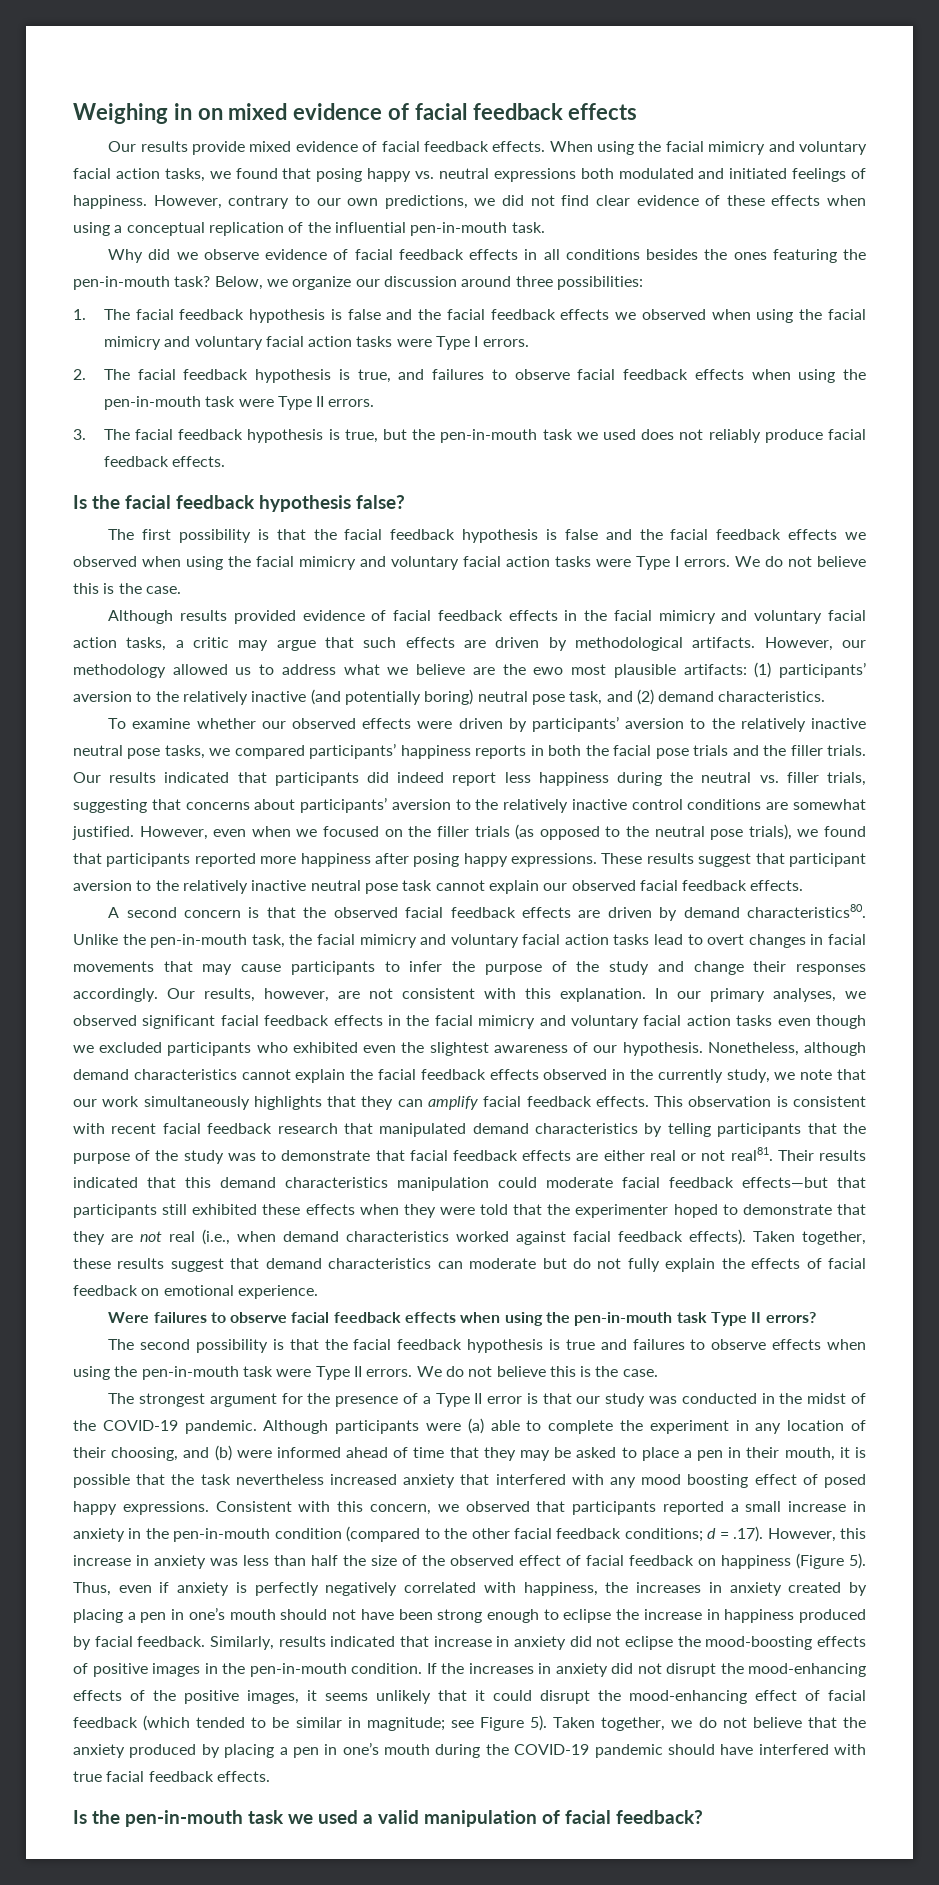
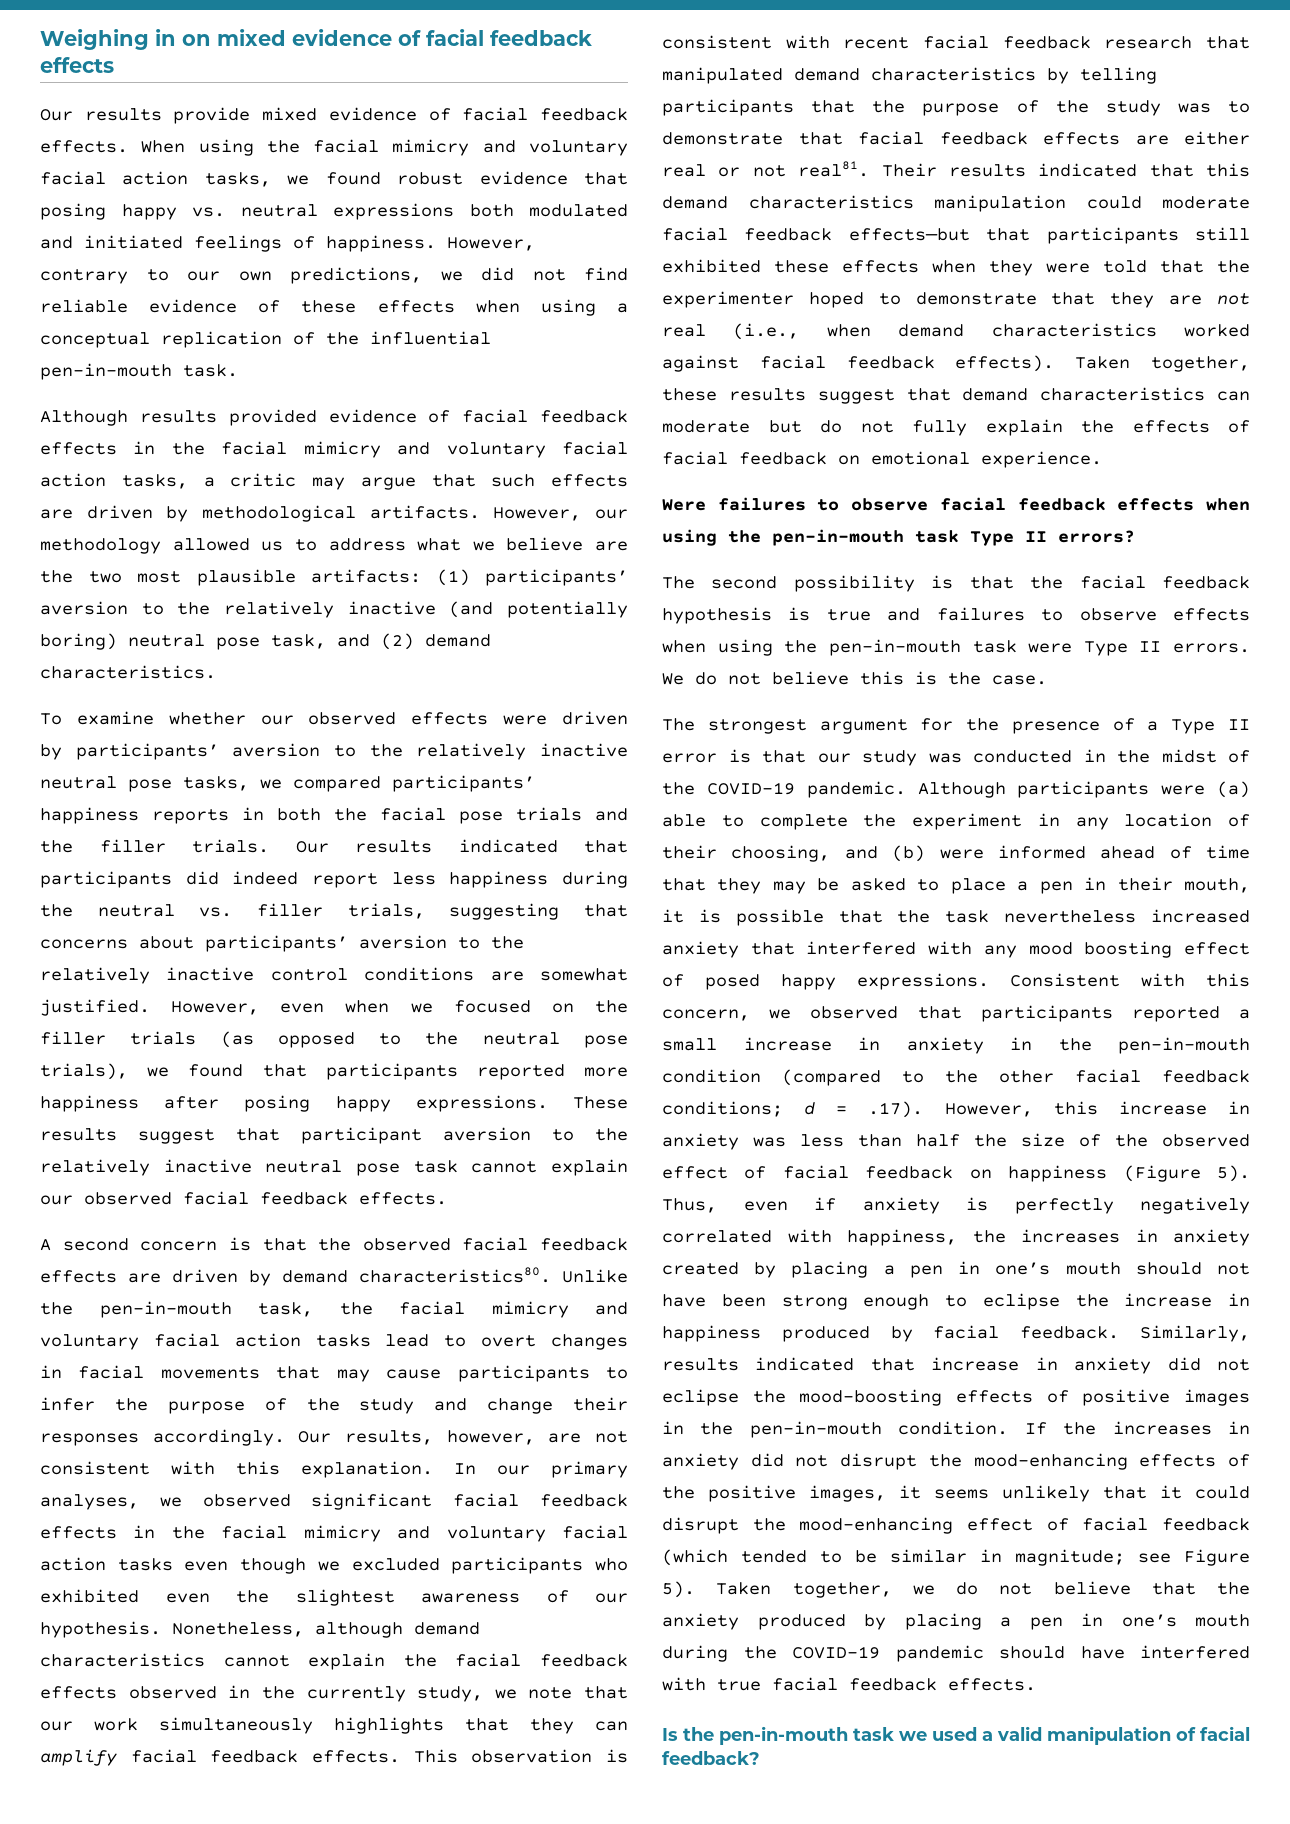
(278, 173) none -> [397,171,568,185] robust evidence
[595,195,630,206] clear -> [40,299,128,313] reliable
[108,249,866,263] [73,276,643,290] [73,309,867,323] [103,336,529,350] [73,369,866,383] [103,396,375,410] [73,429,867,443] [103,456,226,467] [73,495,405,512] [108,529,866,543] [73,556,866,570] [73,583,181,594] // Why did we observe evidence of facial feedback effects in all conditions besides the ones featuring the pen-in-mouth task? Below, we organize our discussion around three possibilities: // 1. The facial feedback hypothesis is false and the facial feedback effects we observed when using the facial mimicry and voluntary facial action tasks were Type I errors. // 2. The facial feedback hypothesis is true, and failures to observe facial feedback effects when using the pen-in-mouth task were Type II errors. // 3. The facial feedback hypothesis is true, but the pen-in-mouth task we used does not reliably produce facial feedback effects. // Is the facial feedback hypothesis false? // The first possibility is that the facial feedback hypothesis is false and the facial feedback effects we observed when using the facial mimicry and voluntary facial action tasks were Type I errors. We do not believe this is the case. -> (238, 370) none
[533,667,564,675] ewo -> [88,571,122,583] two

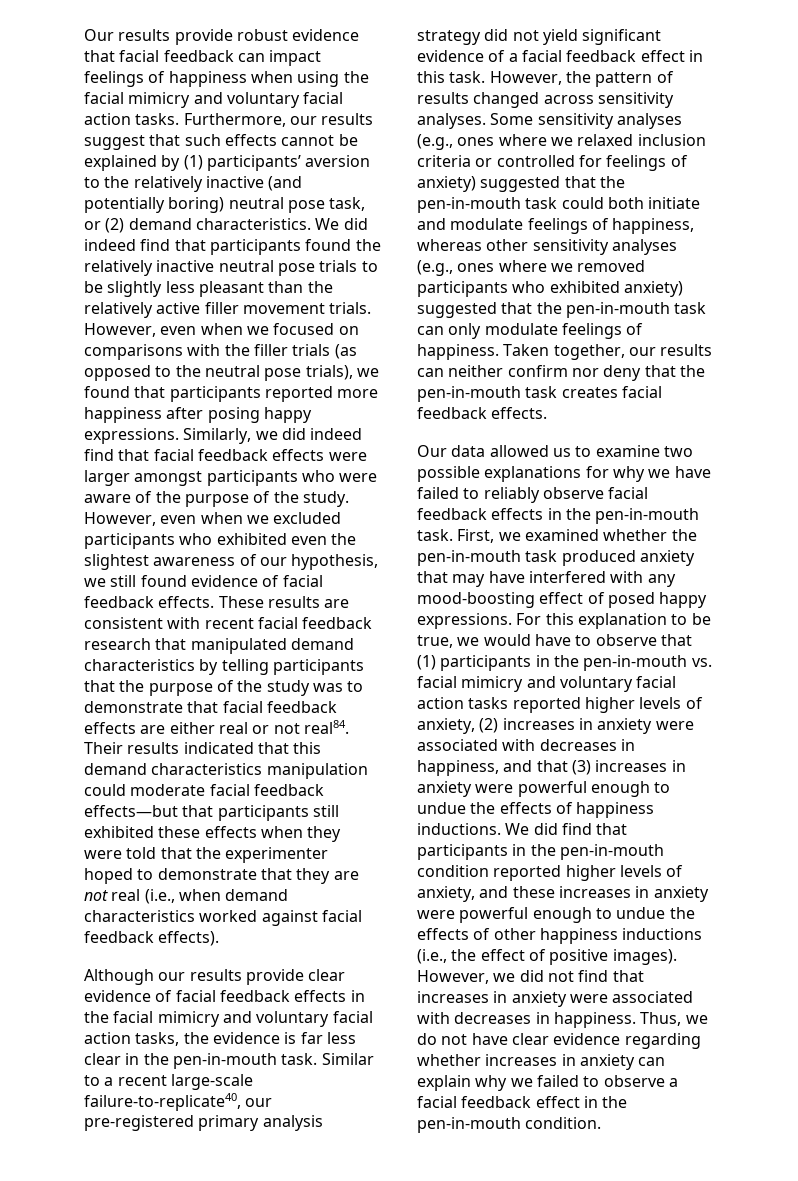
[40,29,592,50] [40,57,114,73] [40,107,628,124] [40,140,186,153] Weighing in on mixed evidence of facial feedback effects // Our results provide mixed evidence of facial feedback effects. When -> [84,29,360,45] [84,50,322,66] [84,71,293,87] Our results provide robust evidence that facial feedback can impact feelings of happiness when
[204,171,629,187] [40,203,628,220] [40,235,535,252] [40,267,628,284] [40,299,628,316] [40,331,491,348] [40,363,238,380] [40,409,628,426] [40,441,628,458] [40,473,628,490] [40,505,628,522] [40,537,628,554] [40,569,421,586] tasks, we found robust evidence that posing happy vs. neutral expressions both modulated and initiated feelings of happiness. However, contrary to our own predictions, we did not find reliable evidence of these effects when using a conceptual replication of the influential pen-in-mouth task. // Although results provided evidence of facial feedback effects in the facial mimicry and voluntary facial action tasks, a critic may argue that such effects are driven by methodological artifacts. However, our methodology allowed us to address what we believe are the two most plausible artifacts: -> [135,113,374,127] [84,134,358,150] [84,155,181,171] tasks. Furthermore, our results suggest that such effects cannot be explained by
[337,634,370,647] and -> [84,221,101,230] or
[40,711,628,725] [40,743,628,760] [40,775,535,792] [40,807,628,824] [40,839,628,853] [40,871,628,888] [40,903,628,920] [40,935,524,952] [40,967,628,984] [40,999,150,1016] // To examine whether our observed effects were driven by participants’ aversion to the relatively inactive neutral pose tasks, we compared participants’ happiness reports in both the facial pose trials and the filler trials. Our results indicated that participants did indeed report less happiness during the neutral vs. filler trials, suggesting that concerns about participants’ aversion to the relatively inactive control conditions are somewhat justified. -> [315,218,368,230] [84,239,381,255] [84,260,378,276] [84,281,333,297] [84,302,372,318] We did indeed find that participants found the relatively inactive neutral pose trials to be slightly less pleasant than the relatively active filler movement trials.
(574, 1008) none -> [84,344,221,360] comparisons with
[573,1096,628,1109] [40,1127,628,1144] [40,1159,629,1176] [40,1191,447,1205] [40,1237,628,1251] [40,1267,628,1286] [40,1301,628,1318] [40,1333,628,1350] [40,1365,629,1382] [40,1397,628,1414] [40,1429,629,1446] [40,1461,628,1478] [40,1493,628,1510] [40,1525,628,1542] [40,1557,307,1574] These results suggest that participant aversion to the relatively inactive neutral pose task cannot explain our observed facial feedback effects. // A second concern is that the observed facial feedback effects are driven by demand characteristics80. Unlike the pen-in-mouth task, the facial mimicry and voluntary facial action tasks lead to overt changes in facial movements that may cause participants to infer the purpose of the study and change their responses accordingly. Our results, however, are not consistent with this explanation. In our primary analyses, we observed significant facial feedback effects in the facial mimicry and voluntary facial action tasks even though -> [183,428,363,444] [84,449,367,461] [84,470,378,486] [84,491,349,507] [84,512,243,526] Similarly, we did indeed find that facial feedback effects were larger amongst participants who were aware of the purpose of the study. However, even when
[40,1621,480,1638] [40,1653,628,1670] [40,1685,628,1702] [40,1717,628,1734] [40,1749,629,1766] hypothesis. Nonetheless, although demand characteristics cannot explain the facial feedback effects observed in the currently study, we note that our work simultaneously highlights that they can amplify facial feedback effects. This observation is -> [291,554,379,570] [84,575,323,587] [84,596,350,608] hypothesis, we still found evidence of facial feedback effects. These results are
[798,161,870,177] real81. -> [303,720,349,734] real84.
[1075,356,1250,372] [662,387,1250,404] [662,419,1250,436] [662,451,1102,468] [662,497,1250,511] [662,529,1135,546] [662,575,1250,592] [662,607,1250,624] [662,639,1250,656] [662,671,1047,685] [662,718,1250,734] [662,749,1250,766] [662,781,1250,798] [662,813,1250,830] [662,845,1250,862] [662,877,1250,894] [662,909,1250,926] [662,941,795,958] Taken together, these results suggest that demand characteristics can moderate but do not fully explain the effects of facial feedback on emotional experience. // Were failures to observe facial feedback effects when using the pen-in-mouth task Type II errors? // The second possibility is that the facial feedback hypothesis is true and failures to observe effects when using the pen-in-mouth task were Type II errors. We do not believe this is the case. // The strongest argument for the presence of a Type II error is that our study was conducted in the midst of the COVID-19 pandemic. Although participants were (a) able to complete the experiment in any location of their choosing, and (b) were informed ahead of time that they may be asked to place a pen in their mouth, it is possible that the task nevertheless increased anxiety that -> [84,969,346,985] [84,990,365,1002] [84,1011,373,1027] [84,1032,356,1046] [84,1053,374,1069] [84,1074,253,1090] [84,1093,273,1111] [84,1115,323,1131] [417,29,662,45] [417,50,703,62] [417,71,674,87] [417,92,674,108] [417,113,682,129] [417,134,706,150] [417,155,688,171] [417,176,625,192] [417,197,701,213] [417,218,695,234] [417,239,677,255] [417,260,646,276] [417,281,683,297] [417,302,707,318] [417,323,644,339] [417,344,713,360] [417,365,705,381] [417,386,662,402] [417,407,548,419] [417,445,693,457] [417,466,711,482] [417,487,649,503] [417,508,700,524] [417,529,697,543] [417,550,695,566] [417,571,525,587] // Although our results provide clear evidence of facial feedback effects in the facial mimicry and voluntary facial action tasks, the evidence is far less clear in the pen-in-mouth task. Similar to a recent large-scale failure-to-replicate40, our pre-registered primary analysis strategy did not yield significant evidence of a facial feedback effect in this task. However, the pattern of results changed across sensitivity analyses. Some sensitivity analyses (e.g., ones where we relaxed inclusion criteria or controlled for feelings of anxiety) suggested that the pen-in-mouth task could both initiate and modulate feelings of happiness, whereas other sensitivity analyses (e.g., ones where we removed participants who exhibited anxiety) suggested that the pen-in-mouth task can only modulate feelings of happiness. Taken together, our results can neither confirm nor deny that the pen-in-mouth task creates facial feedback effects. // Our data allowed us to examine two possible explanations for why we have failed to reliably observe facial feedback effects in the pen-in-mouth task. First, we examined whether the pen-in-mouth task produced anxiety that may have
[1028,941,1173,958] mood boosting -> [417,592,535,608] mood-boosting
[1010,973,1250,987] [662,1005,1250,1022] [662,1037,1250,1054] [662,1069,1250,1086] [662,1101,1250,1118] [662,1133,1250,1150] [662,1165,1250,1182] [662,1197,1250,1214] [662,1229,1250,1246] [662,1261,1250,1278] [662,1293,1250,1310] [662,1325,1250,1342] [662,1357,1250,1374] [662,1389,1250,1406] [662,1421,1250,1438] [662,1453,1250,1470] [662,1485,1250,1502] [662,1517,1250,1534] [662,1549,1250,1566] [662,1581,1250,1598] [662,1613,1250,1630] [662,1645,1250,1662] [662,1677,1036,1691] [662,1726,1250,1745] [662,1751,760,1765] Consistent with this concern, we observed that participants reported a small increase in anxiety in the pen-in-mouth condition (compared to the other facial feedback conditions; d = .17). However, this increase in anxiety was less than half the size of the observed effect of facial feedback on happiness (Figure 5). Thus, even if anxiety is perfectly negatively correlated with happiness, the increases in anxiety created by placing a pen in one’s mouth should not have been strong enough to eclipse the increase in happiness produced by facial feedback. Similarly, results indicated that increase in anxiety did not eclipse the mood-boosting effects of positive images in the pen-in-mouth condition. If the increases in anxiety did not disrupt the mood-enhancing effects of the positive images, it seems unlikely that it could disrupt the mood-enhancing effect of facial feedback (which tended to be similar in magnitude; see Figure 5). Taken together, we do not believe that the anxiety produced by placing a pen in one’s mouth during the COVID-19 pandemic should have interfered with true facial feedback effects. // Is the pen-in-mouth task we used a valid manipulation of facial feedback? -> [516,613,711,629] [417,634,692,648] [417,655,712,671] [417,676,677,692] [417,697,703,713] [417,718,694,734] [417,739,635,751] [417,760,686,776] [417,781,671,797] [417,802,655,818] [417,823,628,835] [417,844,664,860] [417,865,684,881] [417,886,709,902] [417,907,695,923] [417,928,703,944] [417,949,677,965] [417,970,644,984] [417,991,694,1007] [417,1012,708,1028] [417,1033,701,1049] [417,1054,666,1070] [417,1075,678,1091] [417,1096,628,1108] [417,1117,602,1133] For this explanation to be true, we would have to observe that (1) participants in the pen-in-mouth vs. facial mimicry and voluntary facial action tasks reported higher levels of anxiety, (2) increases in anxiety were associated with decreases in happiness, and that (3) increases in anxiety were powerful enough to undue the effects of happiness inductions. We did find that participants in the pen-in-mouth condition reported higher levels of anxiety, and these increases in anxiety were powerful enough to undue the effects of other happiness inductions (i.e., the effect of positive images). However, we did not find that increases in anxiety were associated with decreases in happiness. Thus, we do not have clear evidence regarding whether increases in anxiety can explain why we failed to observe a facial feedback effect in the pen-in-mouth condition.

